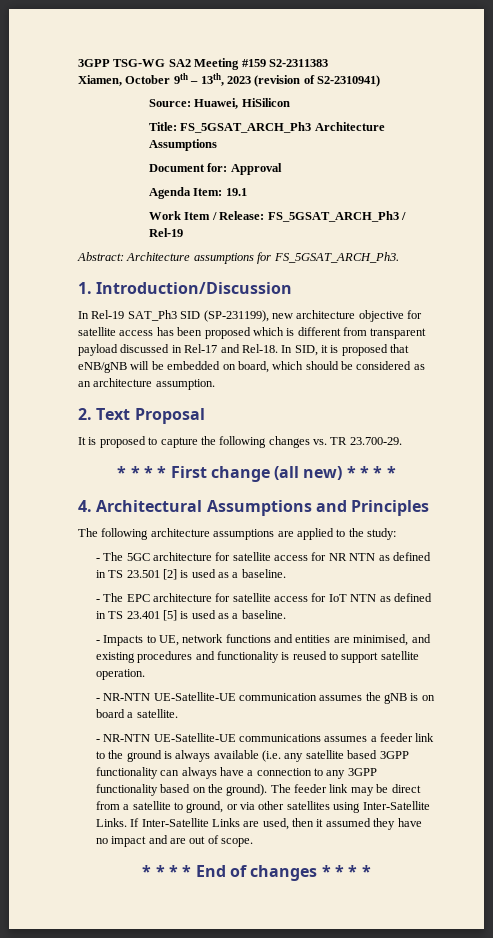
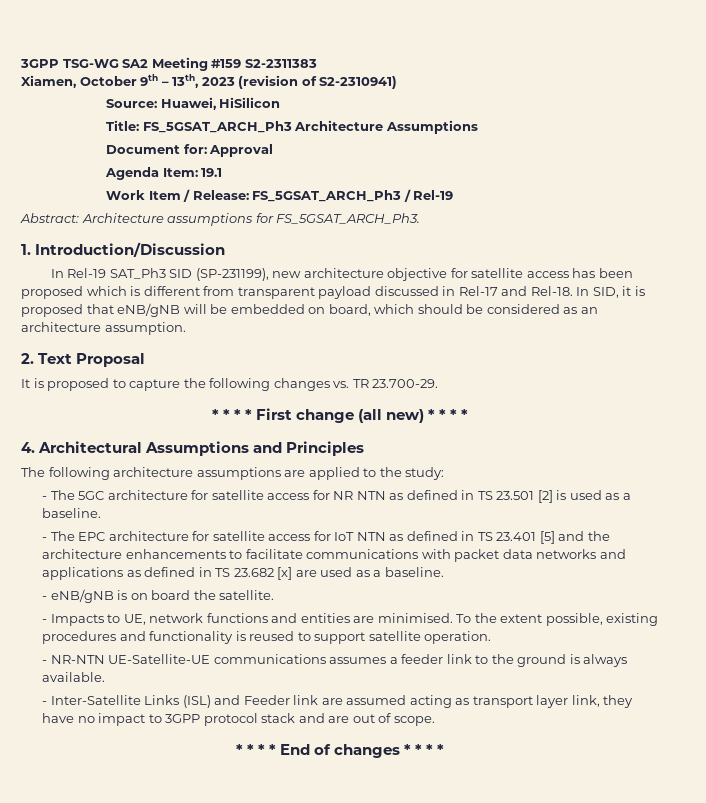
[180,610,286,619] is used as a baseline. -> [558,531,610,541] [42,549,626,562] [42,567,444,580] [42,589,275,603] and the architecture enhancements to facilitate communications with packet data networks and applications as defined in TS 23.682 [x] are used as a baseline. // - eNB/gNB is on board the satellite.
[353,634,431,646] minimised, and -> [377,613,603,626] minimised. To the extent possible,
[95,692,435,704] [95,709,178,718] // - NR-NTN UE-Satellite-UE communication assumes the gNB is on board a satellite. -> (492, 637) none
[213,750,409,762] [95,767,377,779] [95,784,421,796] [95,801,430,813] [95,818,422,830] [95,836,147,847] available (i.e. any satellite based 3GPP functionality can always have a connection to any 3GPP functionality based on the ground). The feeder link may be direct from a satellite to ground, or via other satellites using Inter-Satellite Links. If Inter-Satellite Links are used, then it assumed they have no impact -> [42,672,106,682] [42,695,634,708] [42,713,296,726] available. // - Inter-Satellite Links (ISL) and Feeder link are assumed acting as transport layer link, they have no impact to 3GPP protocol stack

